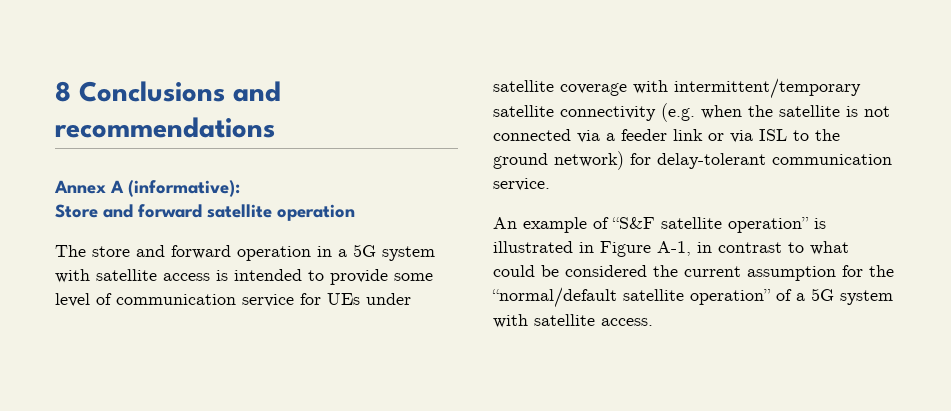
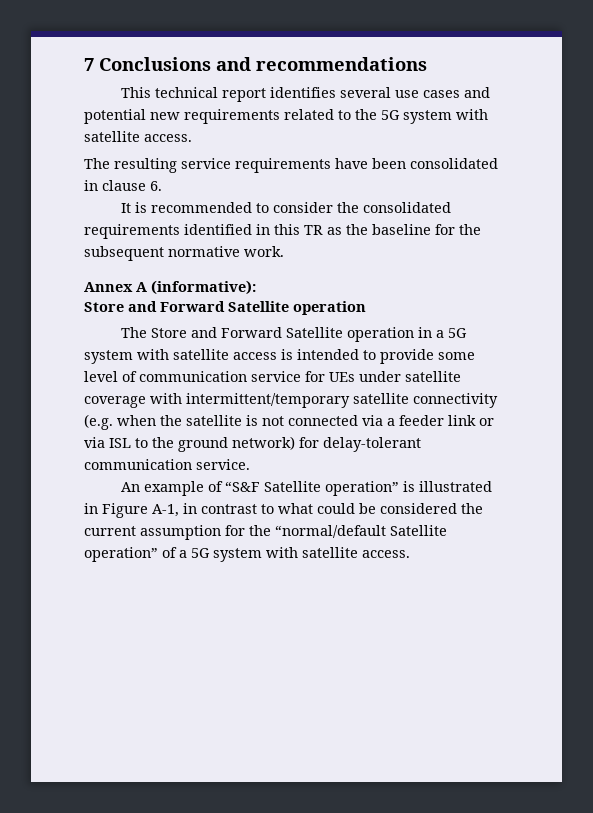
[55,81,71,102] 8 -> [84,58,94,71] 7
(275, 127) none -> [121,87,491,102] [84,109,488,124] [84,131,192,142] [84,158,498,173] [84,180,162,191] [121,202,452,213] [84,224,481,239] [84,246,284,261] // This technical report identifies several use cases and potential new requirements related to the 5G system with satellite access. // The resulting service requirements have been consolidated in clause 6. // It is recommended to consider the consolidated requirements identified in this TR as the baseline for the subsequent normative work.
[138,204,272,218] forward satellite -> [160,301,289,312] Forward Satellite
[92,245,231,259] store and forward -> [151,327,344,338] Store and Forward Satellite
[661,217,722,229] satellite -> [264,481,322,492] Satellite
[623,289,684,301] satellite -> [390,525,447,536] Satellite

